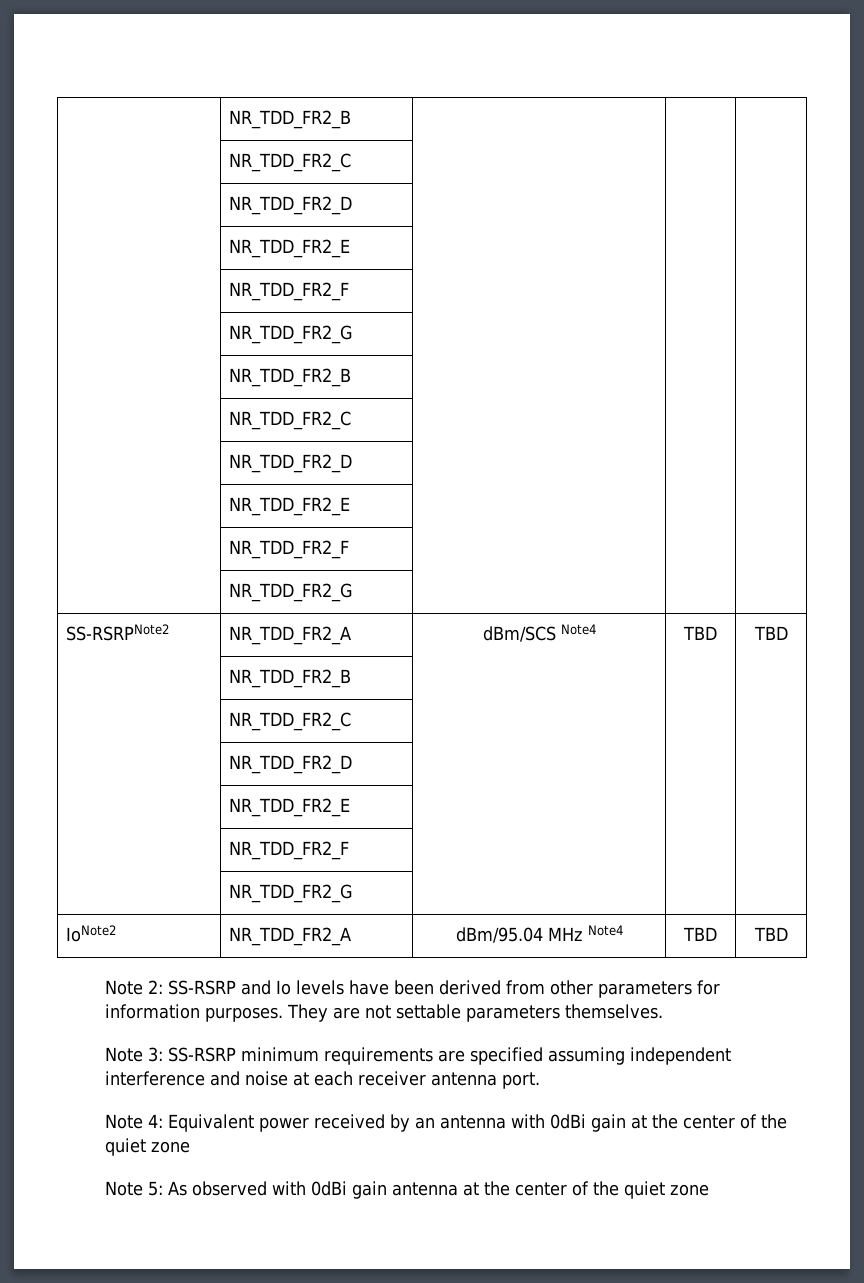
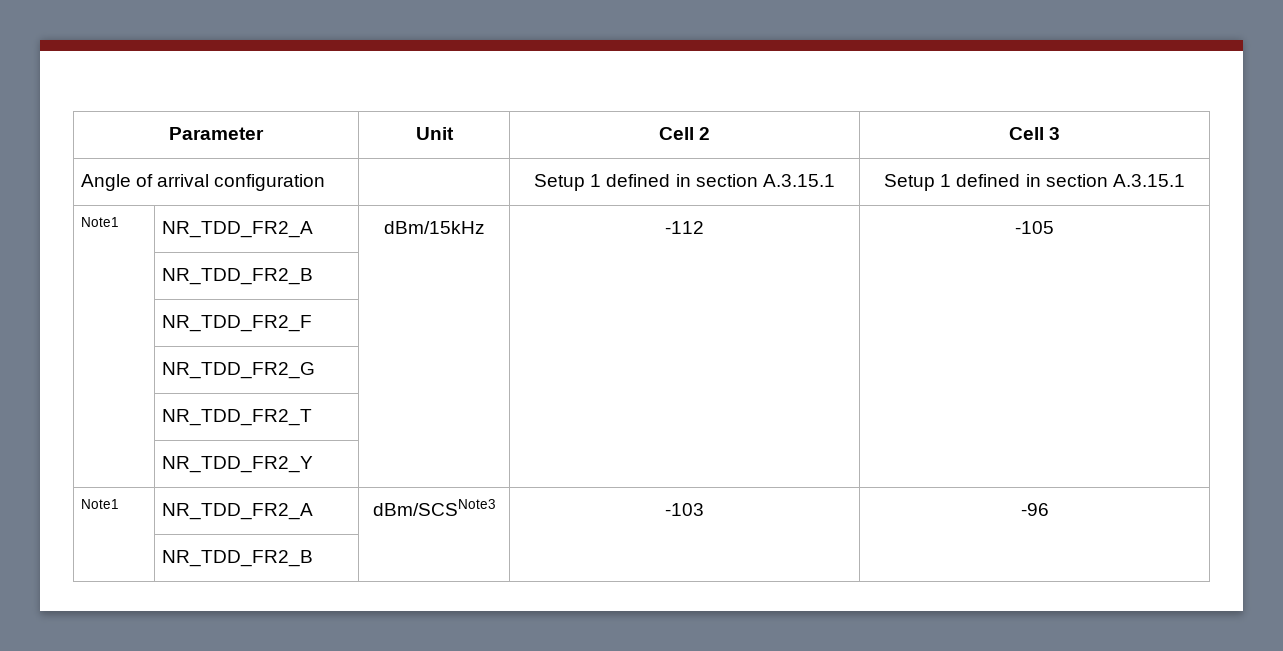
[229,110,352,129] [229,153,352,172] [229,196,353,215] [229,239,351,258] [229,282,350,301] [229,325,354,344] [229,368,352,387] [229,411,352,430] [229,454,353,473] [229,497,351,516] [229,540,350,559] [229,583,354,602] [66,624,170,641] [229,626,352,645] [482,624,596,642] [683,626,717,640] [753,626,788,640] [229,669,352,688] [229,712,352,731] [229,755,353,774] [229,798,351,817] [229,841,350,860] [229,884,354,903] [66,925,117,942] [229,927,352,946] [455,925,623,943] [683,927,717,941] [753,927,788,941] [105,980,721,998] [105,1004,664,1022] [105,1047,732,1065] [105,1071,541,1089] [105,1114,788,1132] [105,1138,191,1156] [105,1181,710,1199] | NR_TDD_FR2_B | | | // | NR_TDD_FR2_C | | | // | NR_TDD_FR2_D | | | // | NR_TDD_FR2_E | | | // | NR_TDD_FR2_F | | | // | NR_TDD_FR2_G | | | // | NR_TDD_FR2_B | | | // | NR_TDD_FR2_C | | | // | NR_TDD_FR2_D | | | // | NR_TDD_FR2_E | | | // | NR_TDD_FR2_F | | | // | NR_TDD_FR2_G | | | // SS-RSRPNote2 | NR_TDD_FR2_A | dBm/SCS Note4 | TBD | TBD // | NR_TDD_FR2_B | | | // | NR_TDD_FR2_C | | | // | NR_TDD_FR2_D | | | // | NR_TDD_FR2_E | | | // | NR_TDD_FR2_F | | | // | NR_TDD_FR2_G | | | // IoNote2 | NR_TDD_FR2_A | dBm/95.04 MHz Note4 | TBD | TBD // Note 2: SS-RSRP and Io levels have been derived from other parameters for information purposes. They are not settable parameters themselves. // Note 3: SS-RSRP minimum requirements are specified assuming independent interference and noise at each receiver antenna port. // Note 4: Equivalent power received by an antenna with 0dBi gain at the center of the quiet zone // Note 5: As observed with 0dBi gain antenna at the center of the quiet zone -> [169,127,264,140] [415,127,454,140] [658,127,711,140] [1008,127,1061,140] [81,174,326,191] [534,174,835,191] [884,174,1185,191] [81,217,120,227] [162,221,314,238] [383,221,485,234] [665,221,704,234] [1015,221,1054,234] [162,268,314,285] [162,315,313,332] [162,362,316,379] [162,409,313,426] [162,456,314,473] [81,499,120,509] [162,503,314,520] [372,499,496,516] [665,503,704,516] [1020,503,1049,516] [162,550,314,567] Parameter | Unit | Cell 2 | Cell 3 // Angle of arrival configuration | | Setup 1 defined in section A.3.15.1 | Setup 1 defined in section A.3.15.1 // Note1 | NR_TDD_FR2_A | dBm/15kHz | -112 | -105 // | NR_TDD_FR2_B | | | // | NR_TDD_FR2_F | | | // | NR_TDD_FR2_G | | | // | NR_TDD_FR2_T | | | // | NR_TDD_FR2_Y | | | // Note1 | NR_TDD_FR2_A | dBm/SCSNote3 | -103 | -96 // | NR_TDD_FR2_B | | |

